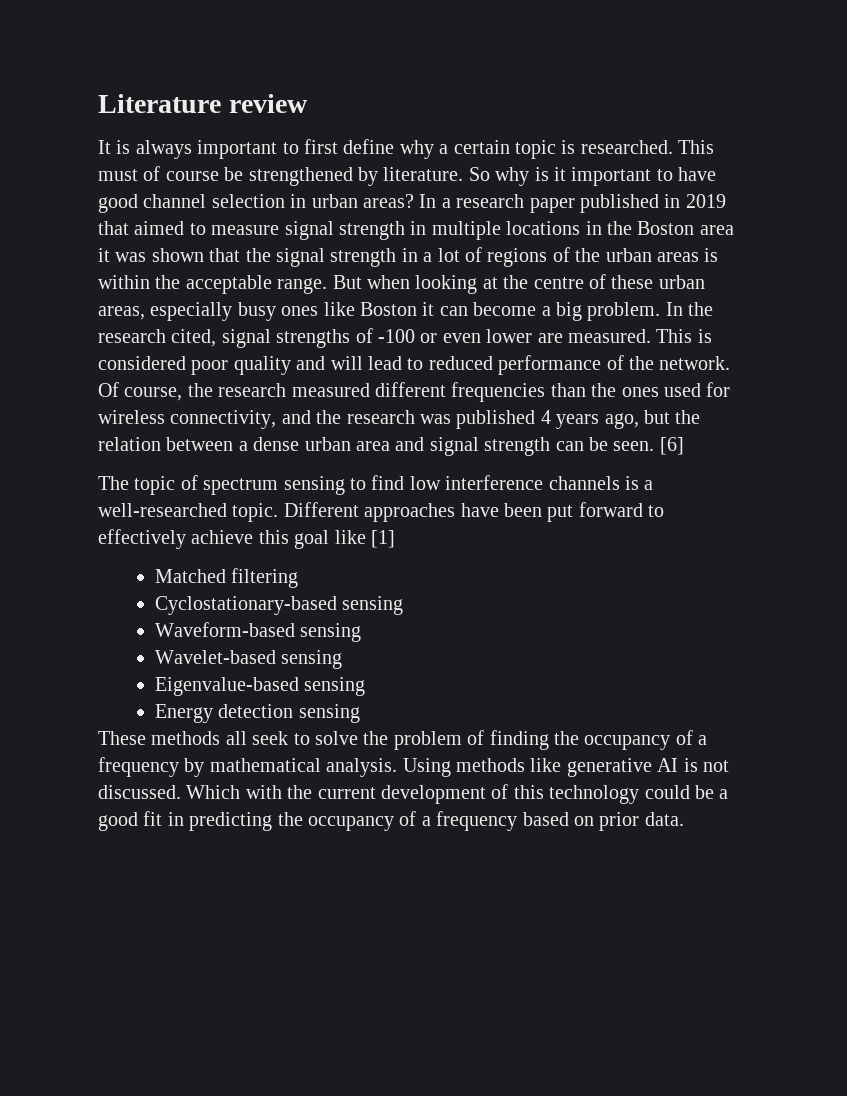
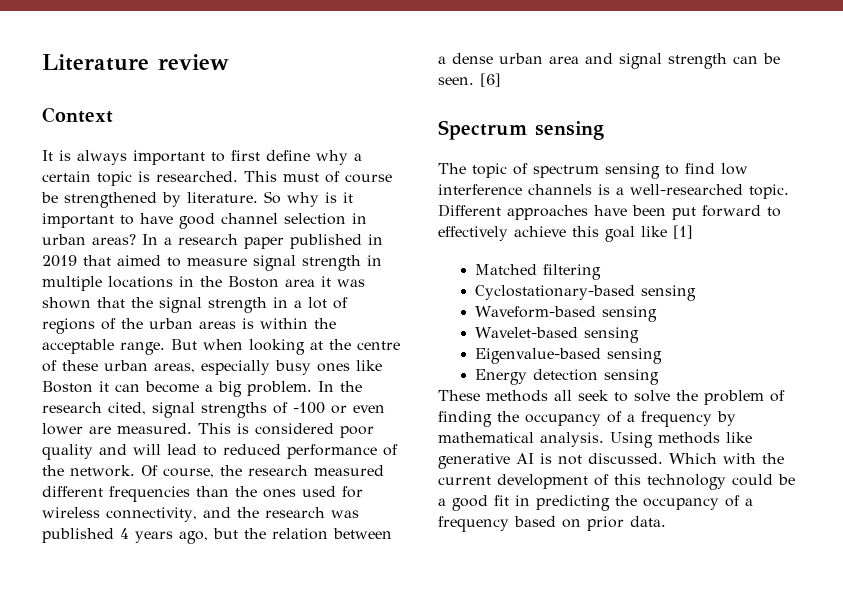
(308, 103) none -> [42,107,113,123] // Context
(684, 446) none -> [438,120,604,140] // Spectrum sensing

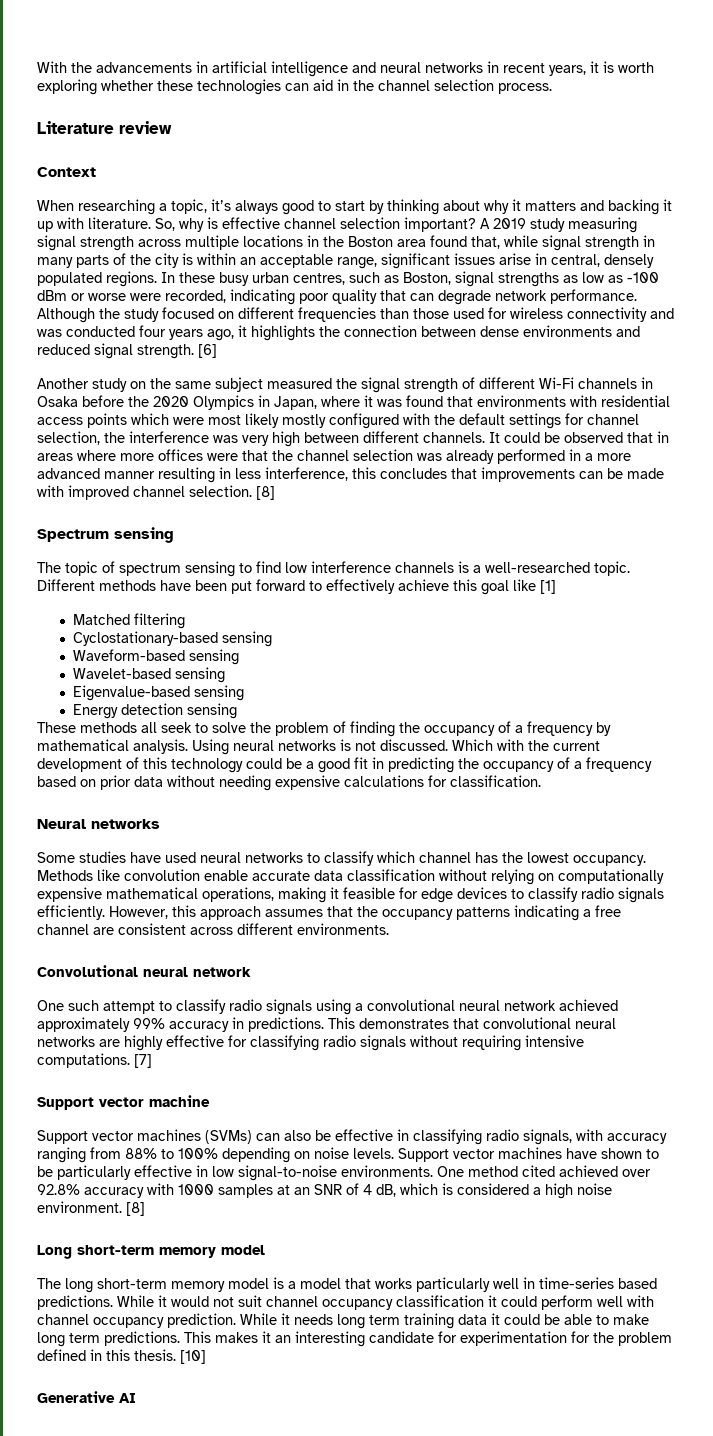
[42,54,229,71] [42,107,113,123] [42,150,362,165] [42,171,392,186] [41,191,353,208] [42,213,367,229] [42,234,383,249] [42,255,382,271] Literature review // Context // It is always important to first define why a certain topic is researched. This must of course be strengthened by literature. So why is it important to have good channel selection in urban areas? In a research paper published in 2019 that aimed to measure signal strength in -> [37,61,654,77] [37,79,552,95] [37,121,172,134] [37,167,96,177] [37,199,672,215] [37,217,637,233] [37,235,181,251] With the advancements in artificial intelligence and neural networks in recent years, it is worth exploring whether these technologies can aid in the channel selection process. // Literature review // Context // When researching a topic, it’s always good to start by thinking about why it matters and backing it up with literature. So, why is effective channel selection important? A 2019 study measuring signal strength across
[321,276,365,287] [42,297,348,313] [42,318,336,334] [42,339,400,355] [42,360,382,375] [42,381,362,397] [42,402,385,418] [42,423,374,438] [42,444,398,460] [42,465,384,478] [42,486,363,502] [42,507,359,522] [42,528,392,544] [438,53,780,69] [438,73,501,87] it was shown that the signal strength in a lot of regions of the urban areas is within the acceptable range. But when looking at the centre of these urban areas, especially busy ones like Boston it can become a big problem. In the research cited, signal strengths of -100 or even lower are measured. This is considered poor quality and will lead to reduced performance of the network. Of course, the research measured different frequencies than the ones used for wireless connectivity, and the research was published 4 years ago, but the relation between a dense urban area and signal strength can be seen. [6] -> [430,235,655,251] [37,253,654,269] [37,271,659,287] [37,289,637,305] [37,307,674,323] [37,325,640,341] [37,343,217,359] [37,377,653,393] [37,395,670,410] [37,413,639,429] [37,431,669,447] [37,449,631,464] [37,467,664,483] [37,485,275,500] found that, while signal strength in many parts of the city is within an acceptable range, significant issues arise in central, densely populated regions. In these busy urban centres, such as Boston, signal strengths as low as -100 dBm or worse were recorded, indicating poor quality that can degrade network performance. Although the study focused on different frequencies than those used for wireless connectivity and was conducted four years ago, it highlights the connection between dense environments and reduced signal strength. [6] // Another study on the same subject measured the signal strength of different Wi-Fi channels in Osaka before the 2020 Olympics in Japan, where it was found that environments with residential access points which were most likely mostly configured with the default settings for channel selection, the interference was very high between different channels. It could be observed that in areas where more offices were that the channel selection was already performed in a more advanced manner resulting in less interference, this concludes that improvements can be made with improved channel selection. [8]
[507,205,588,220] approaches -> [99,580,156,591] methods
[658,432,752,444] [438,453,534,469] methods like generative AI -> [233,740,336,751] neural networks
[630,516,666,527] data. -> [134,775,541,791] [37,819,160,829] [37,851,646,866] [37,869,664,885] [37,887,664,903] [37,905,621,921] [37,923,389,935] [37,965,251,977] [37,999,618,1015] [37,1017,616,1032] [37,1035,584,1051] [37,1053,152,1068] [37,1095,210,1110] [37,1129,667,1145] [37,1147,659,1163] [37,1165,651,1181] [37,1183,612,1199] [37,1201,145,1216] [37,1245,265,1259] [37,1277,657,1293] [37,1295,654,1310] [37,1313,649,1329] [37,1331,672,1347] [37,1349,206,1364] [37,1391,136,1403] data without needing expensive calculations for classification. // Neural networks // Some studies have used neural networks to classify which channel has the lowest occupancy. Methods like convolution enable accurate data classification without relying on computationally expensive mathematical operations, making it feasible for edge devices to classify radio signals efficiently. However, this approach assumes that the occupancy patterns indicating a free channel are consistent across different environments. // Convolutional neural network // One such attempt to classify radio signals using a convolutional neural network achieved approximately 99% accuracy in predictions. This demonstrates that convolutional neural networks are highly effective for classifying radio signals without requiring intensive computations. [7] // Support vector machine // Support vector machines (SVMs) can also be effective in classifying radio signals, with accuracy ranging from 88% to 100% depending on noise levels. Support vector machines have shown to be particularly effective in low signal-to-noise environments. One method cited achieved over 92.8% accuracy with 1000 samples at an SNR of 4 dB, which is considered a high noise environment. [8] // Long short-term memory model // The long short-term memory model is a model that works particularly well in time-series based predictions. While it would not suit channel occupancy classification it could perform well with channel occupancy prediction. While it needs long term training data it could be able to make long term predictions. This makes it an interesting candidate for experimentation for the problem defined in this thesis. [10] // Generative AI

